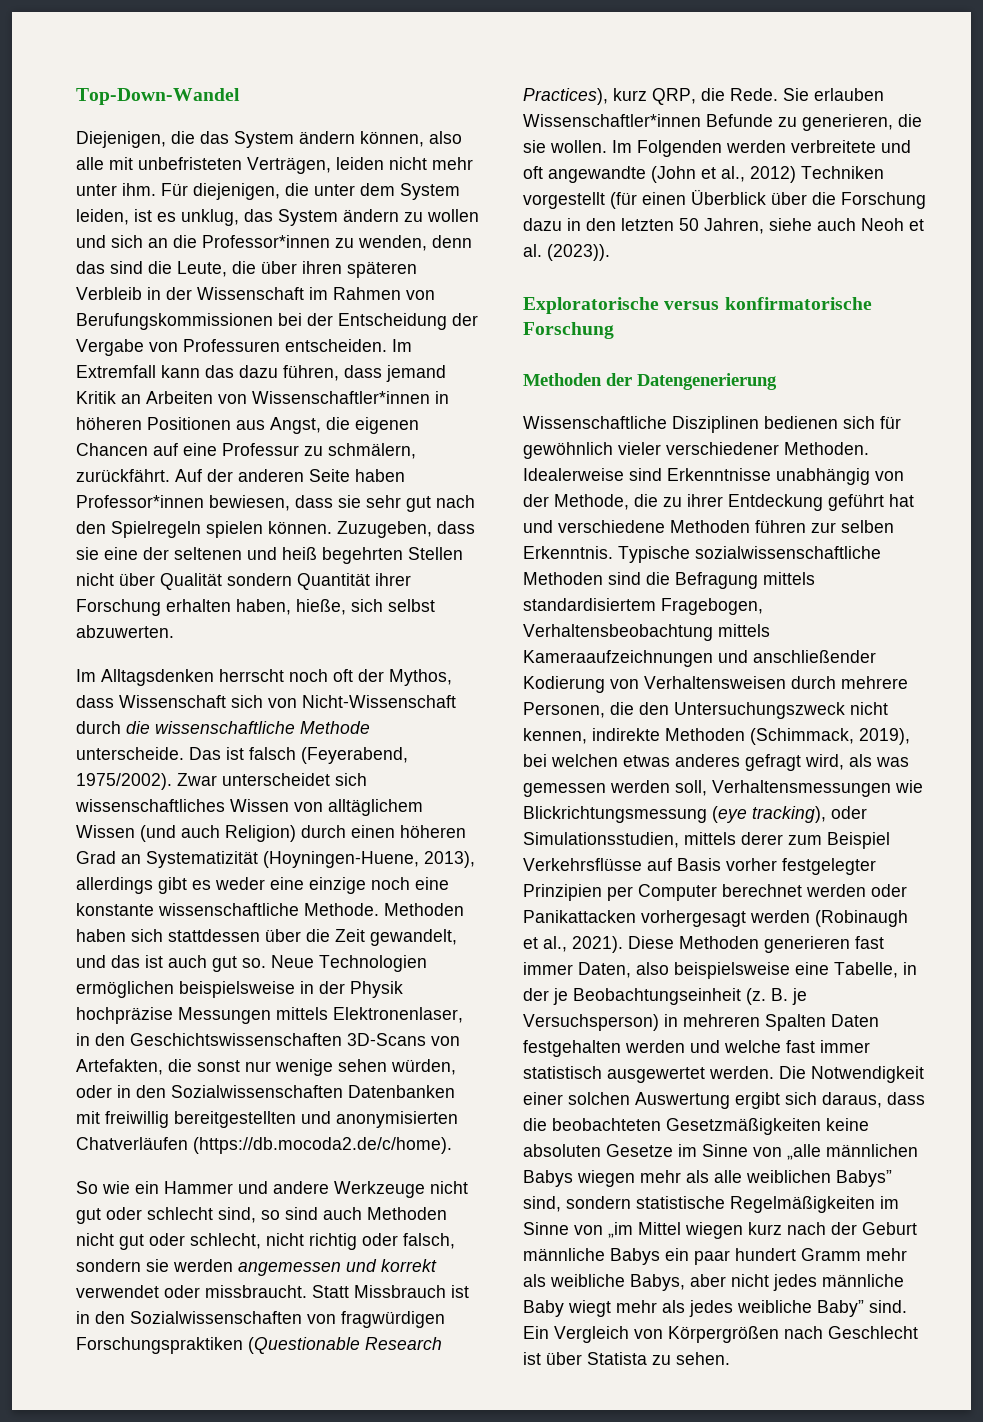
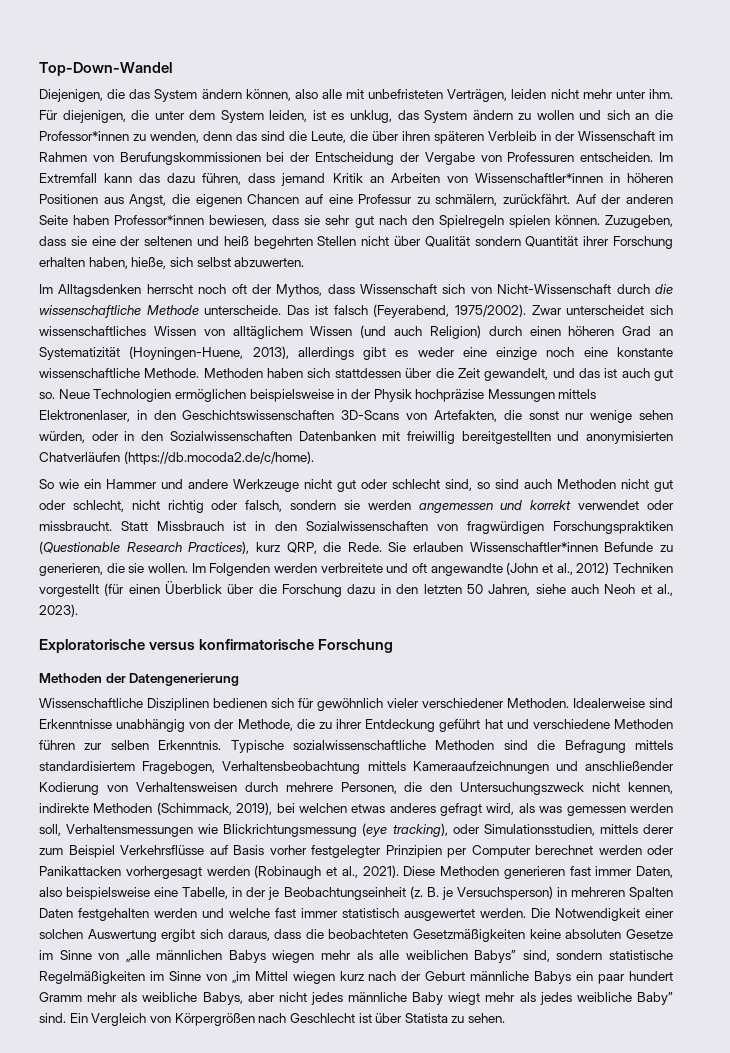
[523,244,610,261] al. (2023)). -> [657,584,674,596] [39,604,78,617] al., 2023).

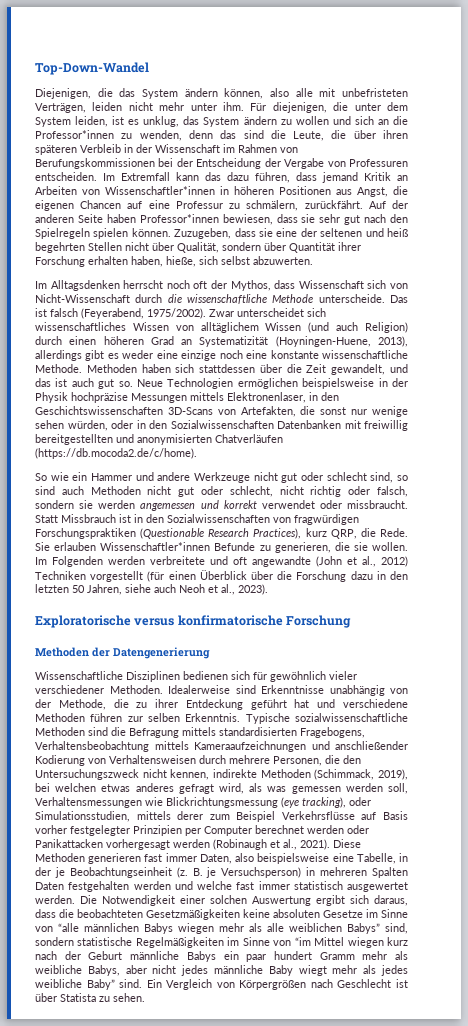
[424,236,521,247] Qualität sondern -> [177,242,286,253] Qualität, sondern über
[39,761,216,774] standardisiertem Fragebogen, -> [219,727,365,738] standardisierten Fragebogens,
[125,950,150,962] „alle -> [58,923,79,932] “alle
[231,971,250,983] „im -> [294,937,311,946] “im

